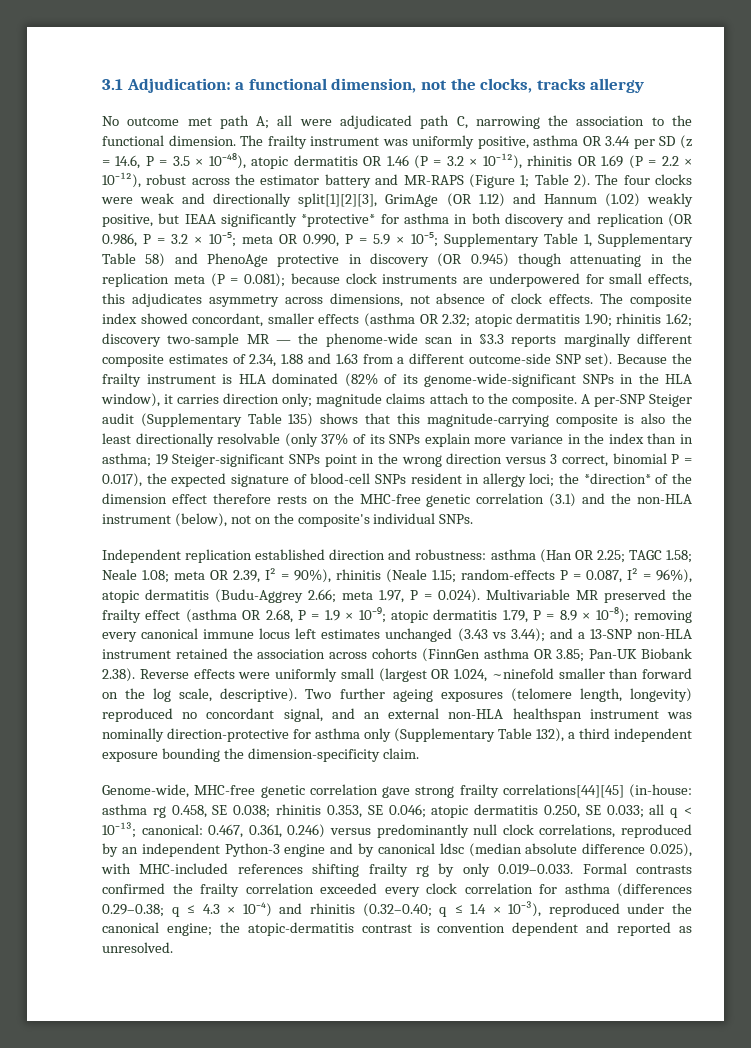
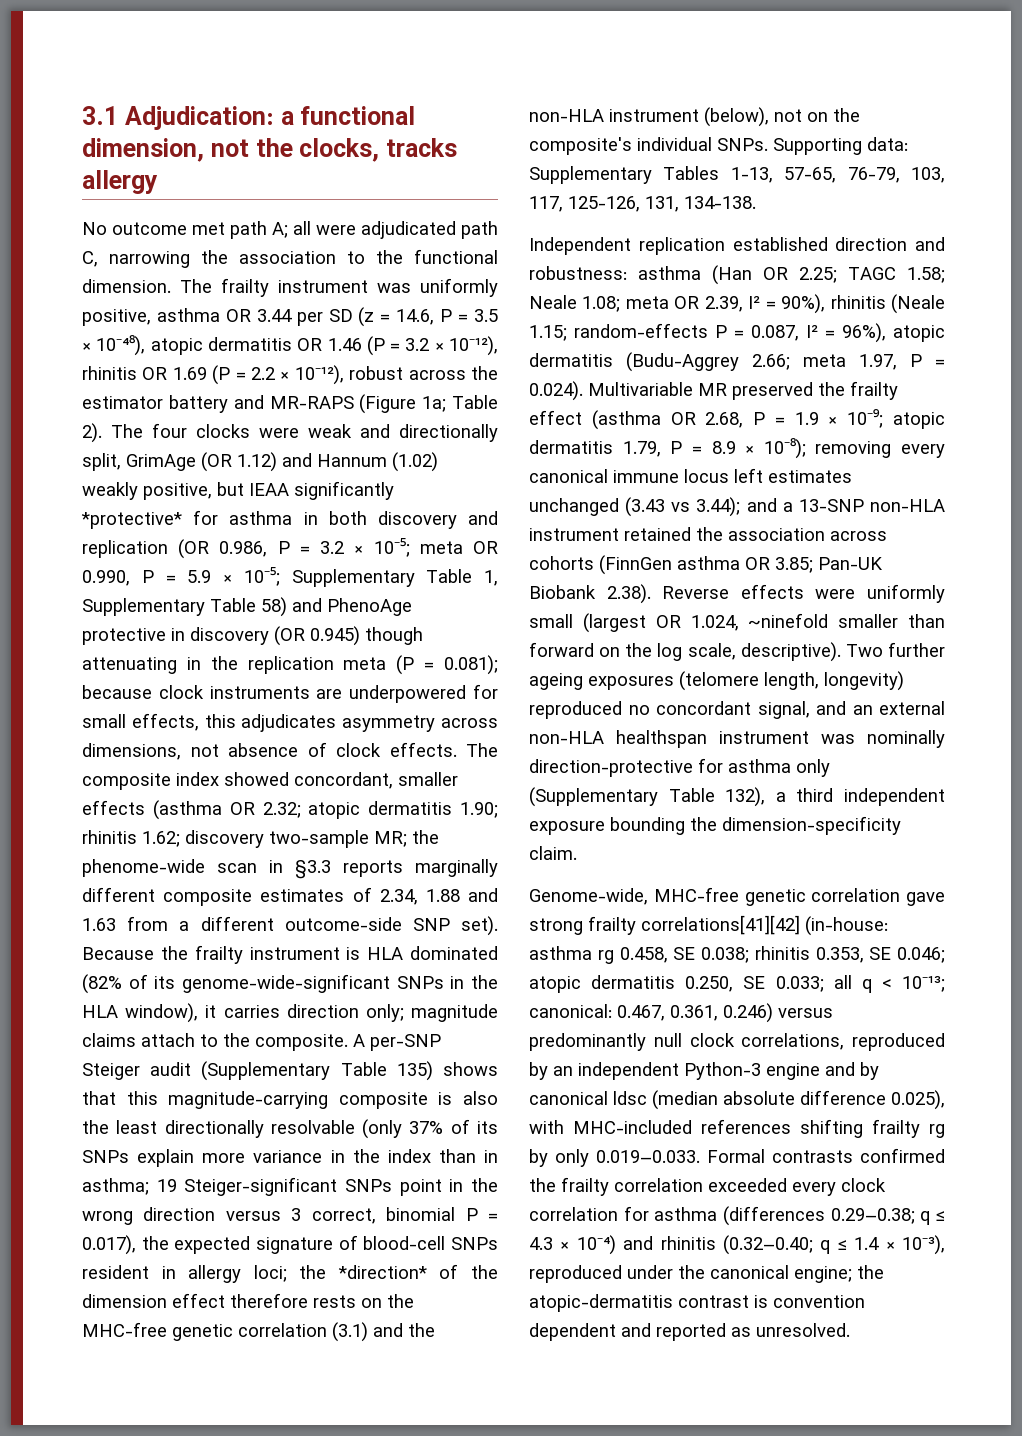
[520,175,530,188] 1; -> [422,396,447,412] 1a;
[298,193,378,207] split[1][2][3], -> [82,453,121,471] split,
[246,334,292,344] MR — -> [374,831,407,847] MR;
(474, 519) none -> [773,137,908,155] [529,166,945,184] [529,196,756,212] Supporting data: Supplementary Tables 1-13, 57-65, 76-79, 103, 117, 125-126, 131, 134-138.
[502,784,624,798] correlations[44][45] -> [641,915,800,935] correlations[41][42]

